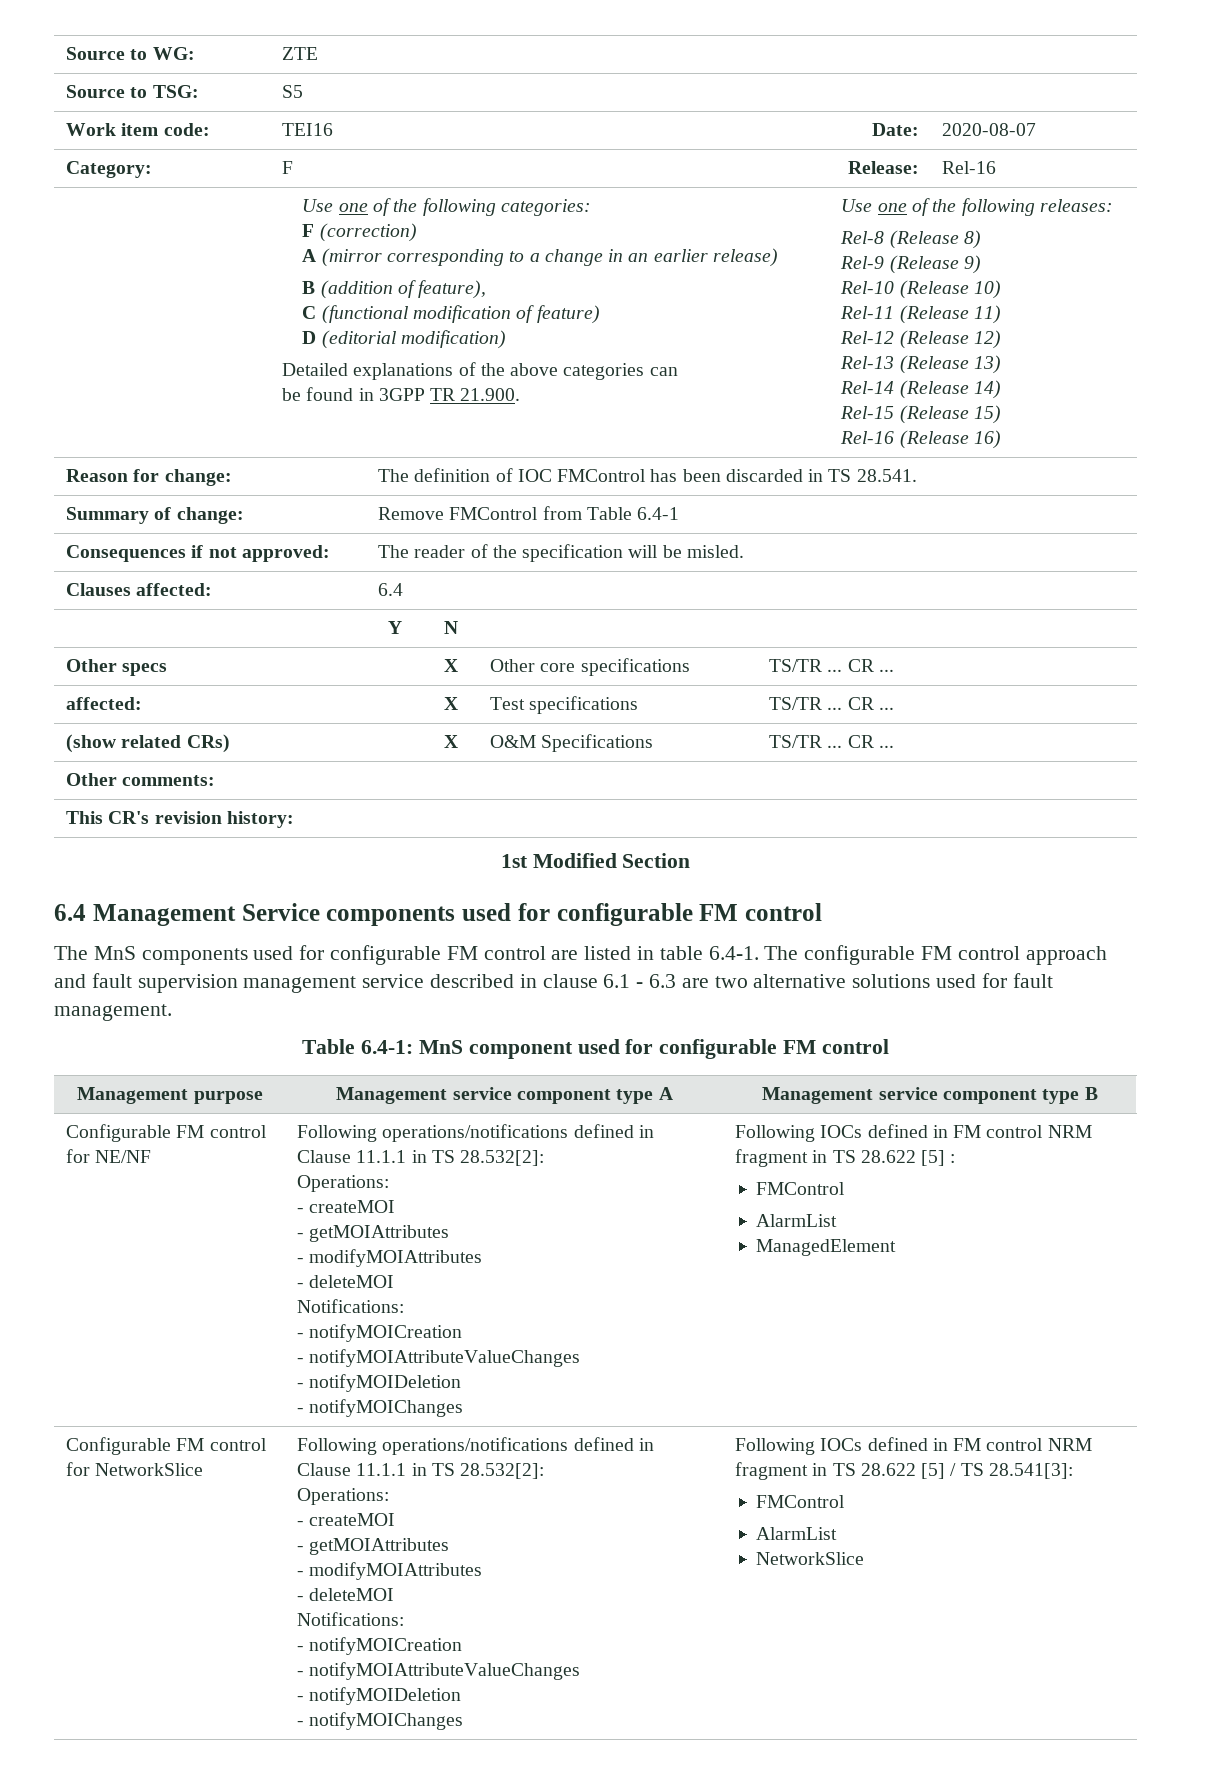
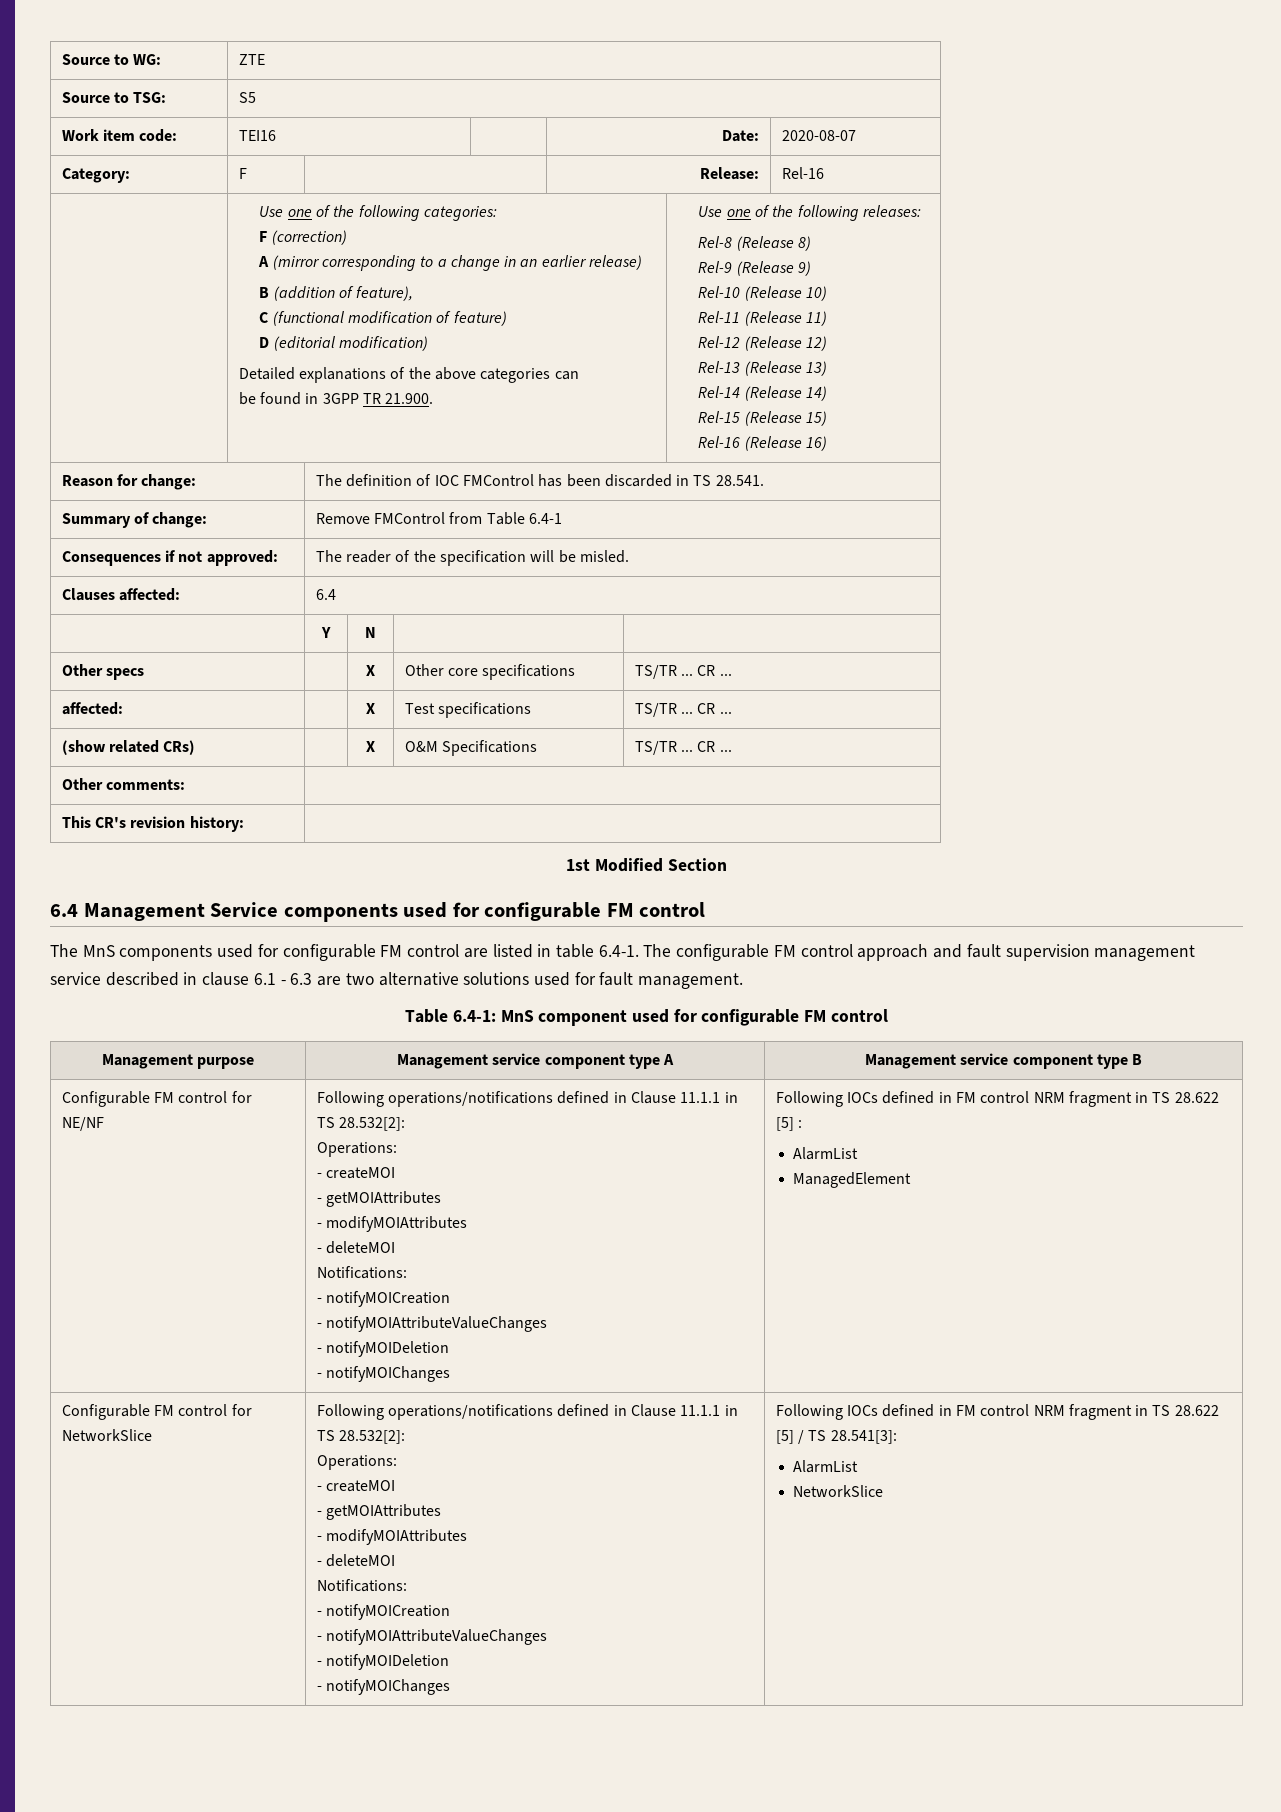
[756,1182,846,1195] // FMControl -> (802, 1124) none
[756,1495,846,1508] // FMControl -> (897, 1437) none

